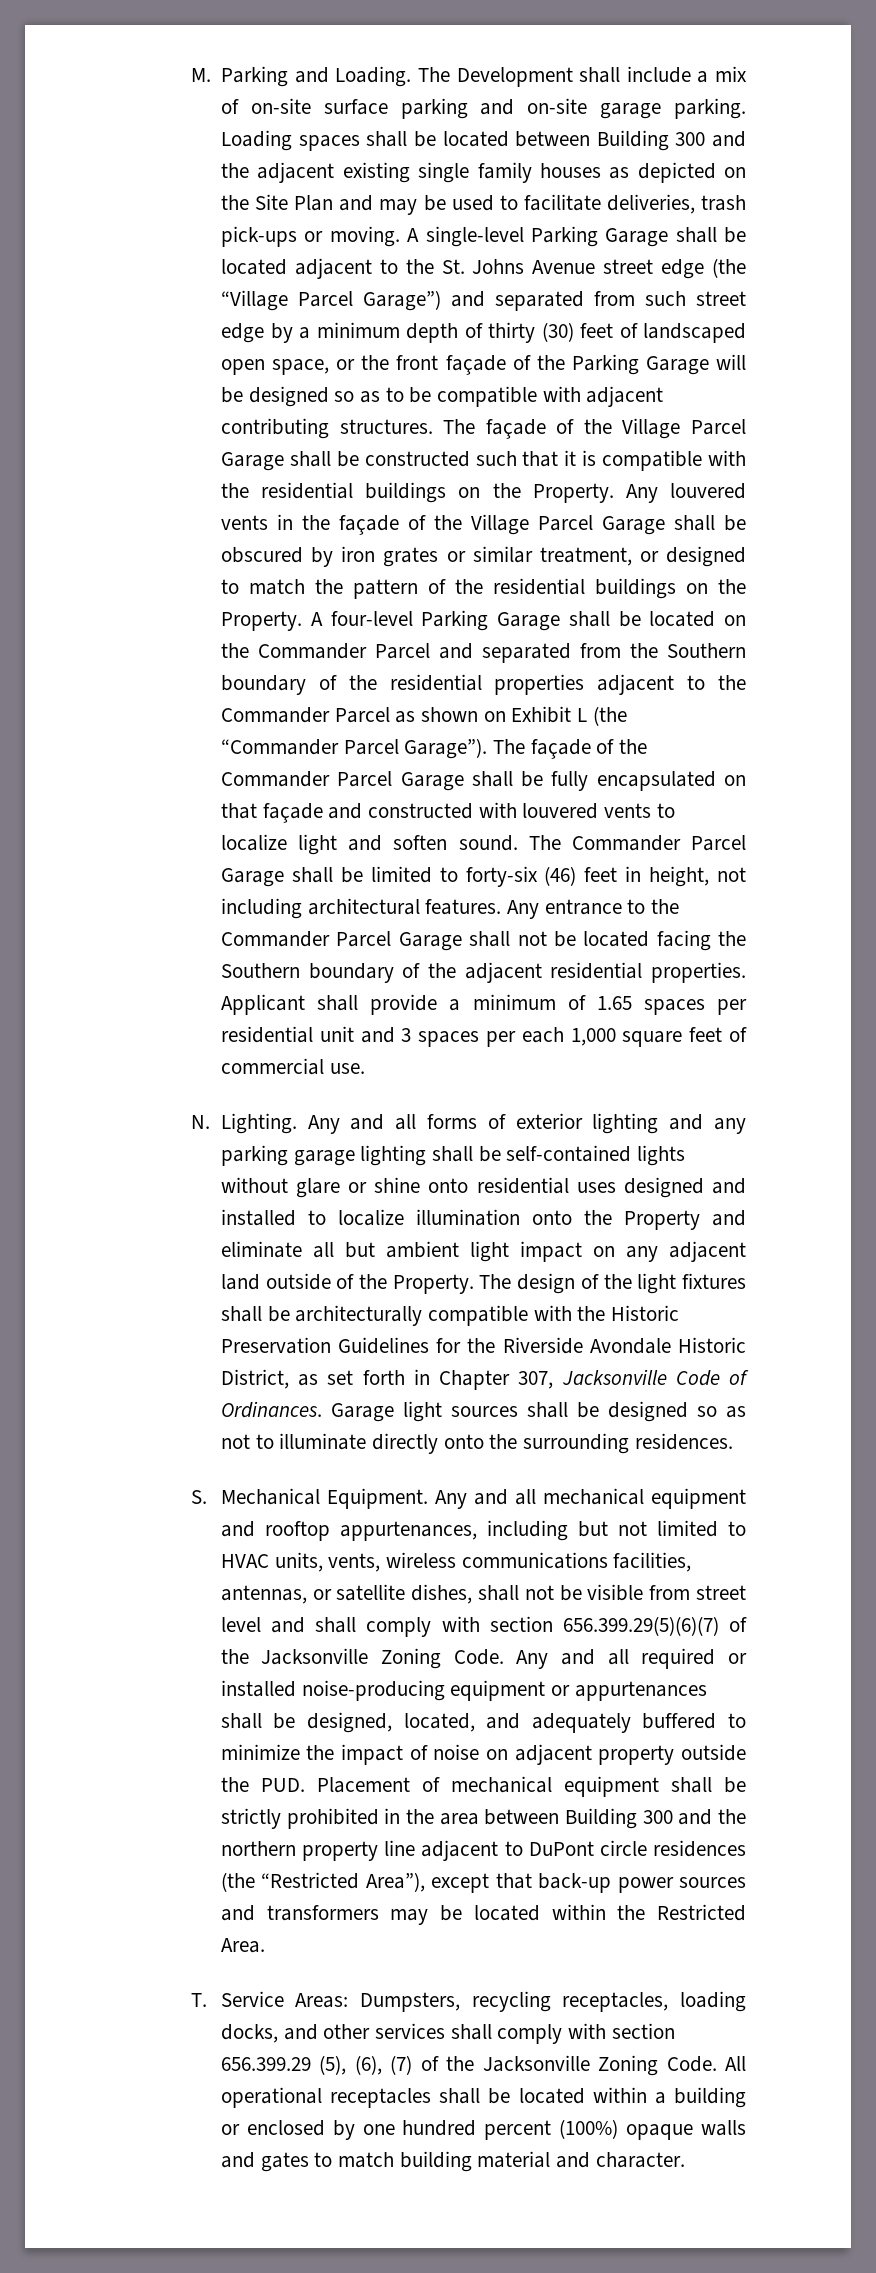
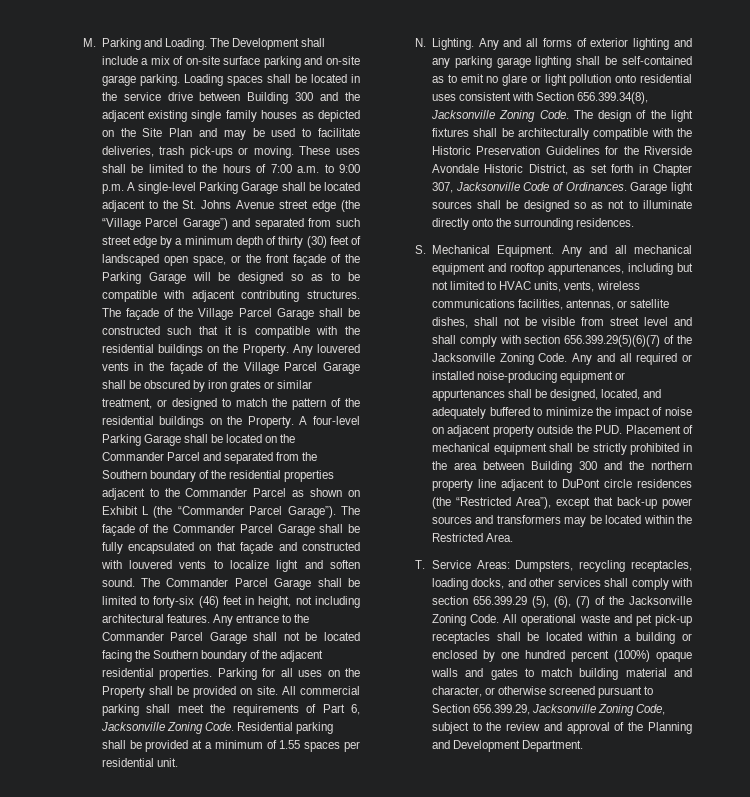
(509, 139) none -> [351,74,360,83] [101,92,193,101] in the service drive
(400, 236) none -> [299,146,361,155] [101,164,360,173] [101,184,124,194] These uses shall be limited to the hours of 7:00 a.m. to 9:00 p.m.
[221,994,438,1015] Applicant shall provide -> [217,668,360,680] [101,686,360,698] [101,704,360,716] [100,722,334,734] [101,740,203,752] Parking for all uses on the Property shall be provided on site. All commercial parking shall meet the requirements of Part 6, Jacksonville Zoning Code. Residential parking shall be provided at
[596,996,632,1010] 1.65 -> [279,740,301,749] 1.55
[319,1026,747,1047] [221,1058,365,1075] unit and 3 spaces per each 1,000 square feet of commercial use. -> [156,758,178,767] unit.
[636,1145,685,1166] [220,1177,746,1198] [220,1209,747,1230] [220,1241,746,1262] [220,1273,474,1294] lights without glare or shine onto residential uses designed and installed to localize illumination onto the Property and eliminate all but ambient light impact on any adjacent land outside of the Property. -> [431,74,692,86] [431,92,649,104] [430,110,569,122] as to emit no glare or light pollution onto residential uses consistent with Section 656.399.34(8), Jacksonville Zoning Code.
(322, 2097) none -> [579,614,692,626] waste and pet pick-up
[595,2152,685,2168] character. -> [431,686,654,698] [431,704,666,716] [431,722,692,734] [431,740,584,752] character, or otherwise screened pursuant to Section 656.399.29, Jacksonville Zoning Code, subject to the review and approval of the Planning and Development Department.

